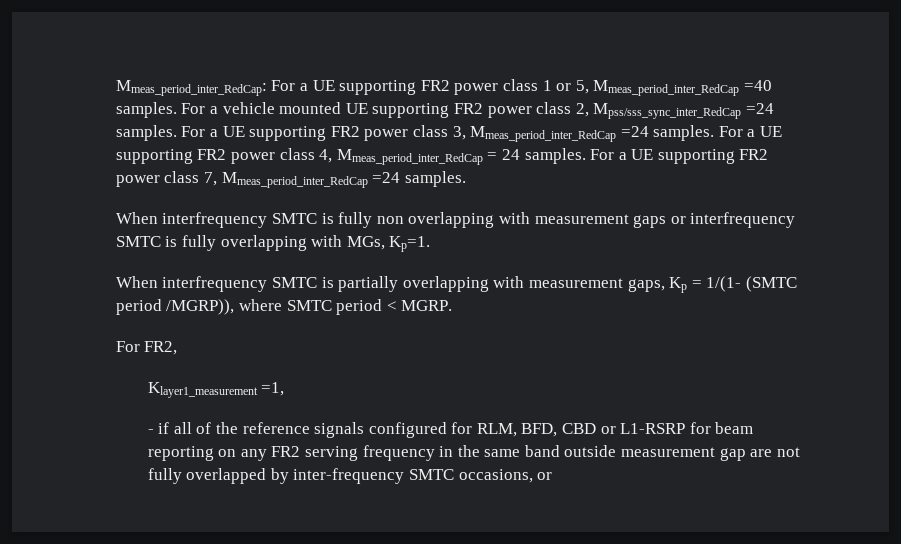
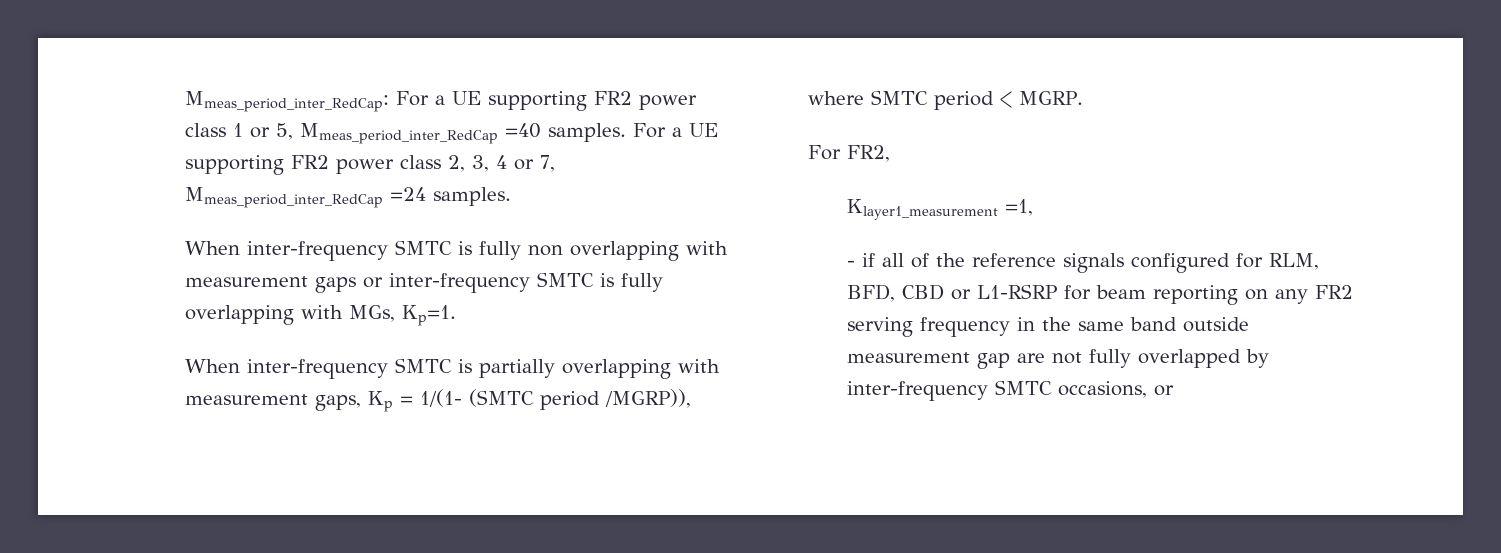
[222,102,342,114] vehicle mounted -> (682, 132) none
[593,103,774,119] [115,125,783,142] [115,148,769,165] [115,171,200,187] Mpss/sss_sync_inter_RedCap =24 samples. For a UE supporting FR2 power class 3, Mmeas_period_inter_RedCap =24 samples. For a UE supporting FR2 power class 4, Mmeas_period_inter_RedCap = 24 samples. For a UE supporting FR2 power class -> [471,155,534,172] 3, 4 or
[162,212,268,228] interfrequency -> [246,241,388,261] inter-frequency
[690,212,796,228] interfrequency -> [388,273,530,293] inter-frequency
[162,276,268,292] interfrequency -> [246,359,388,379] inter-frequency

